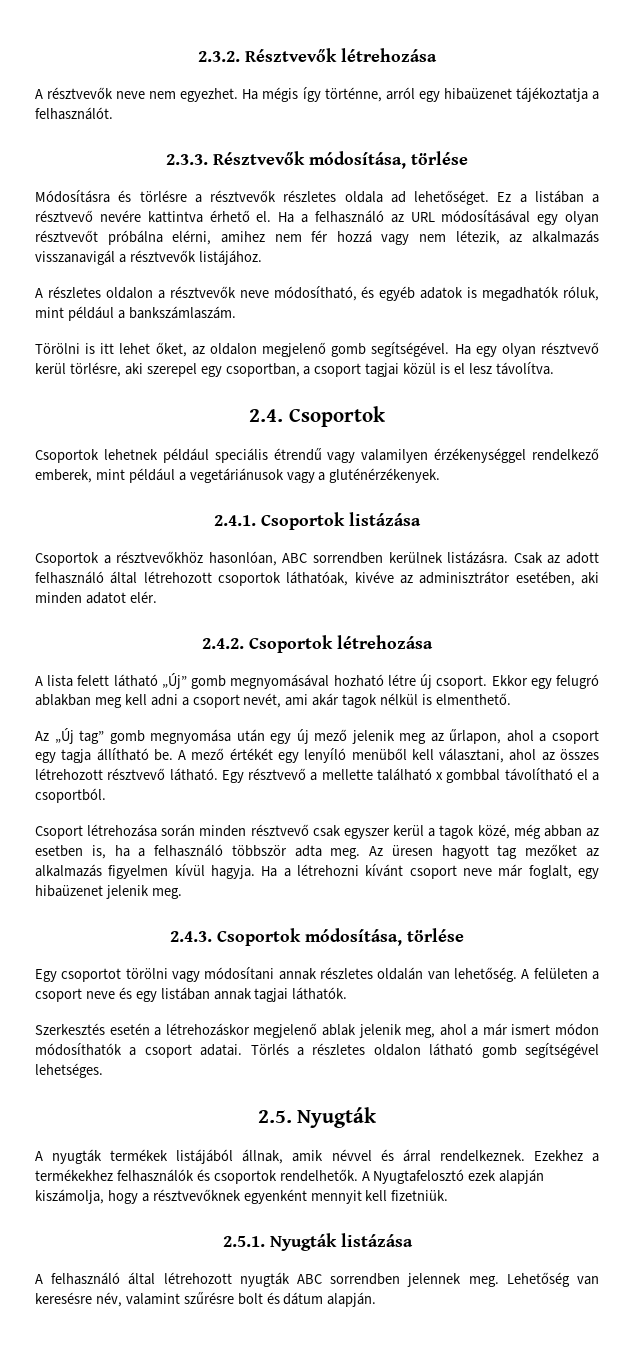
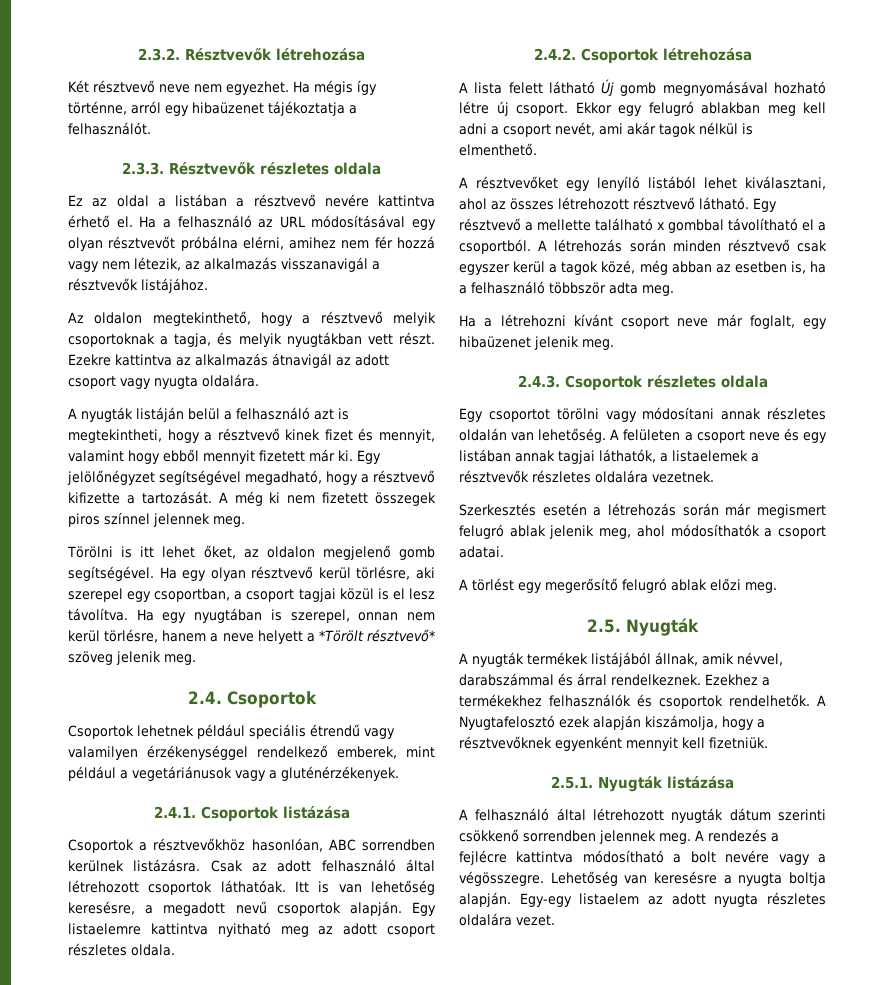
[35,87,114,99] A résztvevők -> [68,80,155,93] Két résztvevő
[309,151,468,169] [35,190,512,205] módosítása, törlése // Módosításra és törlésre a résztvevők részletes oldala ad lehetőséget. Ez -> [260,162,381,175] [68,195,149,207] részletes oldala // Ez az oldal
[35,286,600,301] [35,306,236,321] A részletes oldalon a résztvevők neve módosítható, és egyéb adatok is megadhatók róluk, mint például a bankszámlaszám. -> [68,311,436,326] [68,332,435,347] [68,353,389,368] [68,374,259,389] [68,407,349,422] [68,428,435,443] [68,449,381,464] [67,470,435,485] [68,491,436,506] [68,512,245,527] Az oldalon megtekinthető, hogy a résztvevő melyik csoportoknak a tagja, és melyik nyugtákban vett részt. Ezekre kattintva az alkalmazás átnavigál az adott csoport vagy nyugta oldalára. // A nyugták listáján belül a felhasználó azt is megtekintheti, hogy a résztvevő kinek fizet és mennyit, valamint hogy ebből mennyit fizetett már ki. Egy jelölőnégyzet segítségével megadható, hogy a résztvevő kifizette a tartozását. A még ki nem fizetett összegek piros színnel jelennek meg.
(554, 368) none -> [136,608,436,623] [68,629,435,644] [68,651,196,665] Ha egy nyugtában is szerepel, onnan nem kerül törlésre, hanem a neve helyett a *Törölt résztvevő* szöveg jelenik meg.
[286,571,599,586] [35,591,157,604] láthatóak, kivéve az adminisztrátor esetében, aki minden adatot elér. -> [220,880,435,895] [68,901,436,916] [68,922,435,937] [68,943,175,956] láthatóak. Itt is van lehetőség keresésre, a megadott nevű csoportok alapján. Egy listaelemre kattintva nyitható meg az adott csoport részletes oldala.
[161,673,187,689] „Új” -> [601,79,615,96] Új
[35,728,599,744] [35,748,505,763] Az „Új tag” gomb megnyomása után egy új mező jelenik meg az űrlapon, ahol a csoport egy tagja állítható be. A mező értékét egy lenyíló menüből kell választani, -> [459,176,826,191] A résztvevőket egy lenyíló listából lehet kiválasztani,
[35,824,158,839] // Csoport létrehozása -> [538,239,623,252] A létrehozás
[369,844,599,859] [35,864,255,879] Az üresen hagyott tag mezőket az alkalmazás figyelmen kívül hagyja. -> (674, 290) //
[305,928,464,946] módosítása, törlése -> [646,375,768,388] részletes oldala
[292,987,348,1000] [35,1023,599,1038] [35,1043,599,1058] [35,1063,103,1078] láthatók. // Szerkesztés esetén a létrehozáskor megjelenő ablak jelenik meg, ahol a már ismert módon módosíthatók a csoport adatai. Törlés a részletes oldalon látható gomb segítségével lehetséges. -> [599,449,759,463] [459,470,714,483] [459,503,826,518] [459,524,826,539] [459,546,504,558] [459,578,777,593] láthatók, a listaelemek a résztvevők részletes oldalára vezetnek. // Szerkesztés esetén a létrehozás során már megismert felugró ablak jelenik meg, ahol módosíthatók a csoport adatai. // A törlést egy megerősítő felugró ablak előzi meg.
[331,1149,372,1161] névvel -> [737,652,783,666] [459,673,554,686] névvel, darabszámmal
[297,1272,599,1287] [35,1292,377,1307] ABC sorrendben jelennek meg. Lehetőség van keresésre név, valamint szűrésre bolt és dátum alapján. -> [729,808,826,821] [459,829,779,844] [459,850,826,865] [459,871,826,886] [459,892,826,907] [459,913,555,926] dátum szerinti csökkenő sorrendben jelennek meg. A rendezés a fejlécre kattintva módosítható a bolt nevére vagy a végösszegre. Lehetőség van keresésre a nyugta boltja alapján. Egy-egy listaelem az adott nyugta részletes oldalára vezet.

